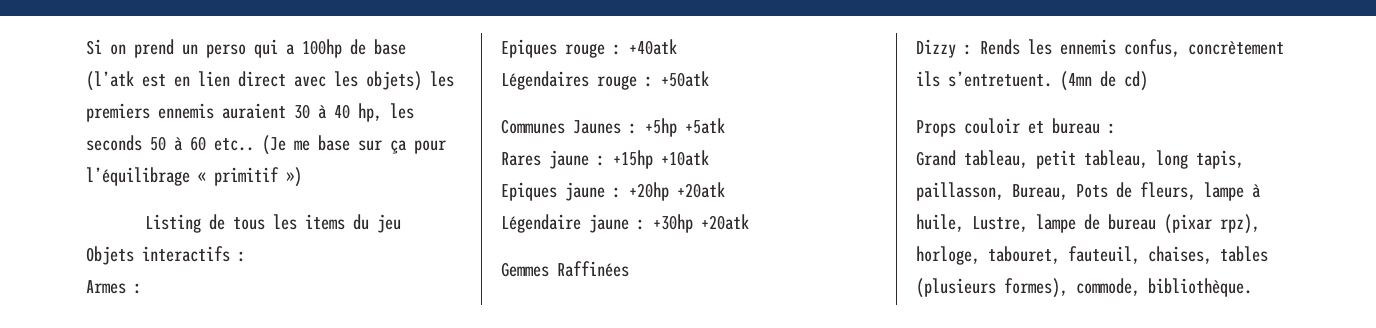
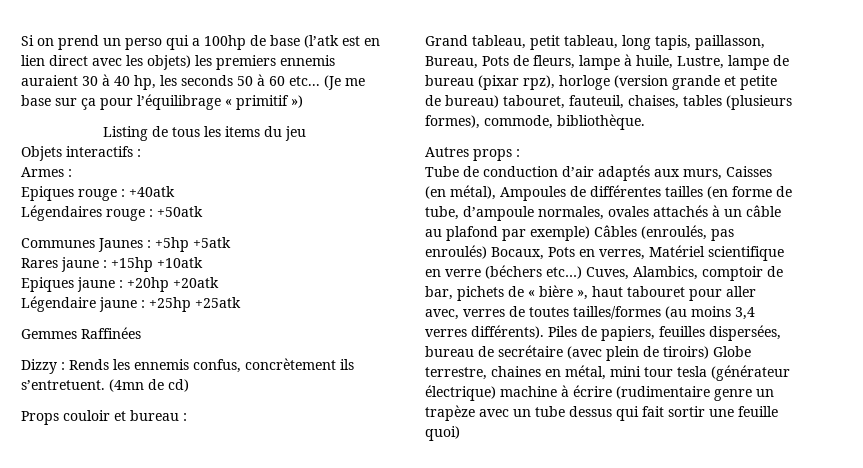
[214,138,254,151] etc.. -> [289,76,320,86] etc...
[653,214,749,233] +30hp +20atk -> [149,297,241,312] +25hp +25atk
[916,246,980,265] horloge, -> [559,75,777,90] [425,95,499,108] horloge (version grande et petite de bureau)
(1252, 287) none -> [425,147,520,161] [425,165,772,181] [425,185,792,201] [425,205,781,221] [425,225,734,241] [425,245,784,261] [425,265,783,281] [425,285,756,301] [425,306,755,320] [425,325,781,341] [425,345,751,361] [425,365,790,381] [425,385,774,401] [425,405,778,421] [425,426,460,441] // Autres props : // Tube de conduction d’air adaptés aux murs, Caisses (en métal), Ampoules de différentes tailles (en forme de tube, d’ampoule normales, ovales attachés à un câble au plafond par exemple) Câbles (enroulés, pas enroulés) Bocaux, Pots en verres, Matériel scientifique en verre (béchers etc…) Cuves, Alambics, comptoir de bar, pichets de « bière », haut tabouret pour aller avec, verres de toutes tailles/formes (au moins 3,4 verres différents). Piles de papiers, feuilles dispersées, bureau de secrétaire (avec plein de tiroirs) Globe terrestre, chaines en métal, mini tour tesla (générateur électrique) machine à écrire (rudimentaire genre un trapèze avec un tube dessus qui fait sortir une feuille quoi)

